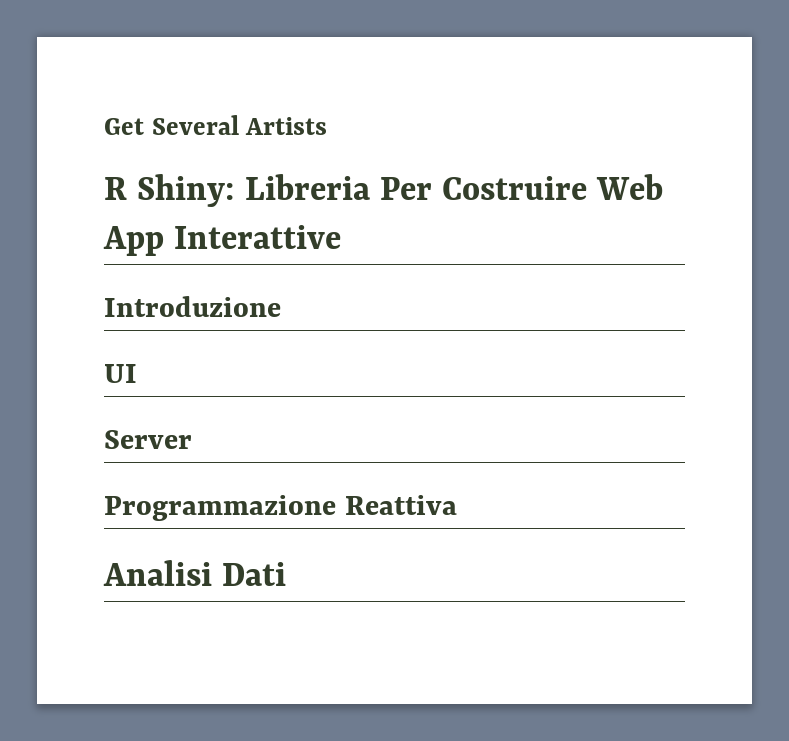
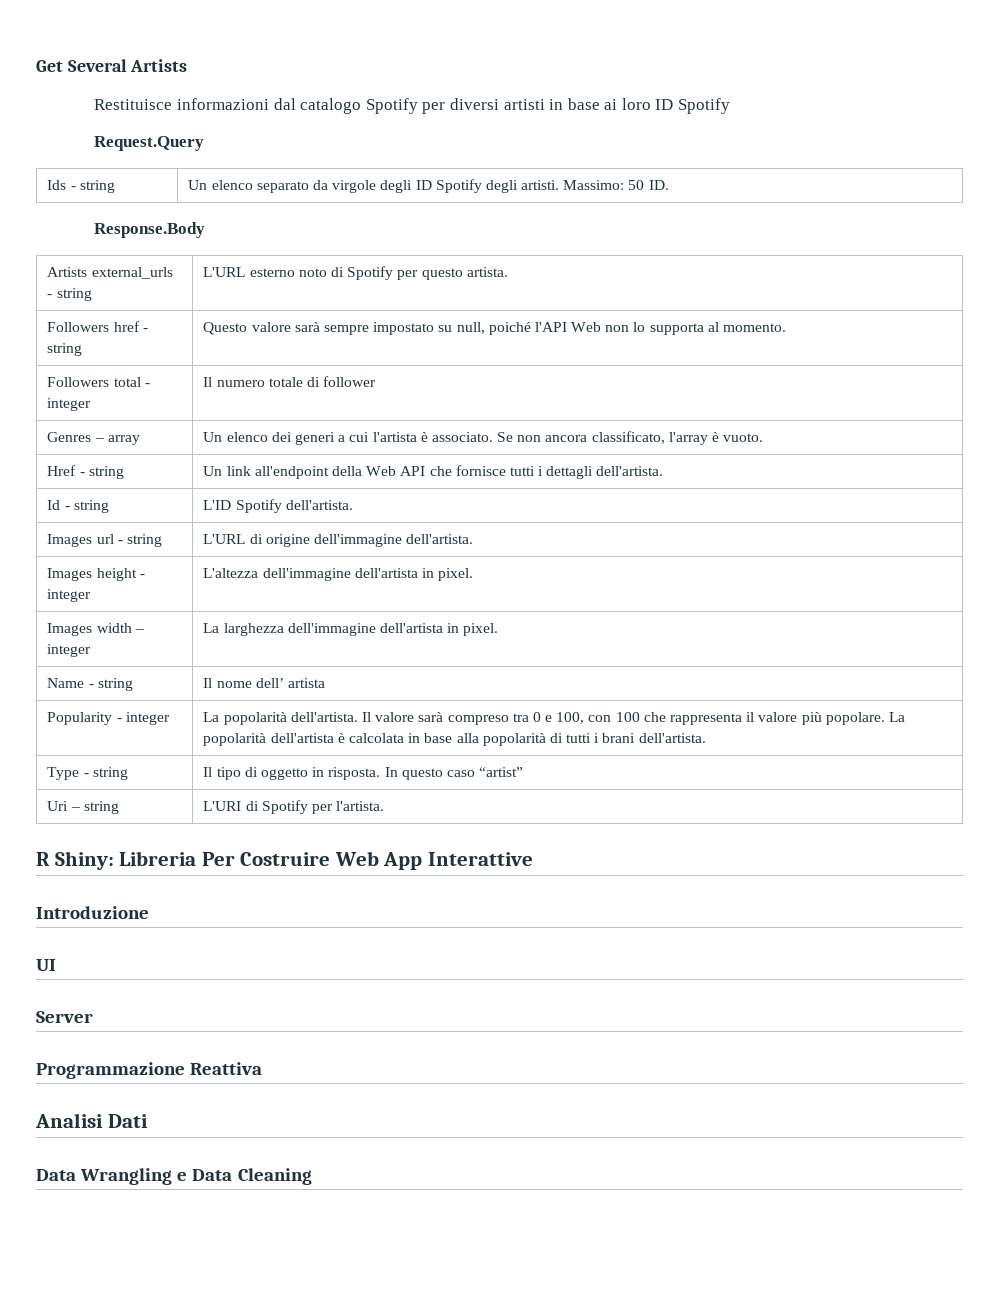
(328, 126) none -> [94,98,731,114] [94,136,205,151] [47,180,115,193] [188,179,669,193] [94,222,206,238] [47,267,173,279] [47,288,92,301] [203,266,508,280] [47,321,148,332] [47,343,83,356] [203,322,787,335] [47,377,150,387] [47,398,92,411] [203,376,377,387] [47,432,140,445] [203,431,764,445] [47,465,124,479] [203,465,664,479] [47,500,109,513] [203,499,353,513] [47,534,162,547] [203,534,474,547] [47,568,145,581] [47,589,92,602] [203,568,474,581] [47,623,144,636] [47,644,92,657] [203,623,499,636] [47,678,133,691] [203,678,325,688] [47,712,170,725] [203,712,905,725] [203,733,706,746] [47,767,128,780] [203,767,524,780] [47,801,119,814] [203,800,385,814] // Restituisce informazioni dal catalogo Spotify per diversi artisti in base ai loro ID Spotify // Request.Query // Ids - string | Un elenco separato da virgole degli ID Spotify degli artisti. Massimo: 50 ID. // Response.Body // Artists external_urls - string | L'URL esterno noto di Spotify per questo artista. // Followers href - string | Questo valore sarà sempre impostato su null, poiché l'API Web non lo supporta al momento. // Followers total - integer | Il numero totale di follower // Genres – array | Un elenco dei generi a cui l'artista è associato. Se non ancora classificato, l'array è vuoto. // Href - string | Un link all'endpoint della Web API che fornisce tutti i dettagli dell'artista. // Id - string | L'ID Spotify dell'artista. // Images url - string | L'URL di origine dell'immagine dell'artista. // Images height - integer | L'altezza dell'immagine dell'artista in pixel. // Images width – integer | La larghezza dell'immagine dell'artista in pixel. // Name - string | Il nome dell’ artista // Popularity - integer | La popolarità dell'artista. Il valore sarà compreso tra 0 e 100, con 100 che rappresenta il valore più popolare. La popolarità dell'artista è calcolata in base alla popolarità di tutti i brani dell'artista. // Type - string | Il tipo di oggetto in risposta. In questo caso “artist” // Uri – string | L'URI di Spotify per l'artista.
(287, 574) none -> [36,1168,312,1185] // Data Wrangling e Data Cleaning

